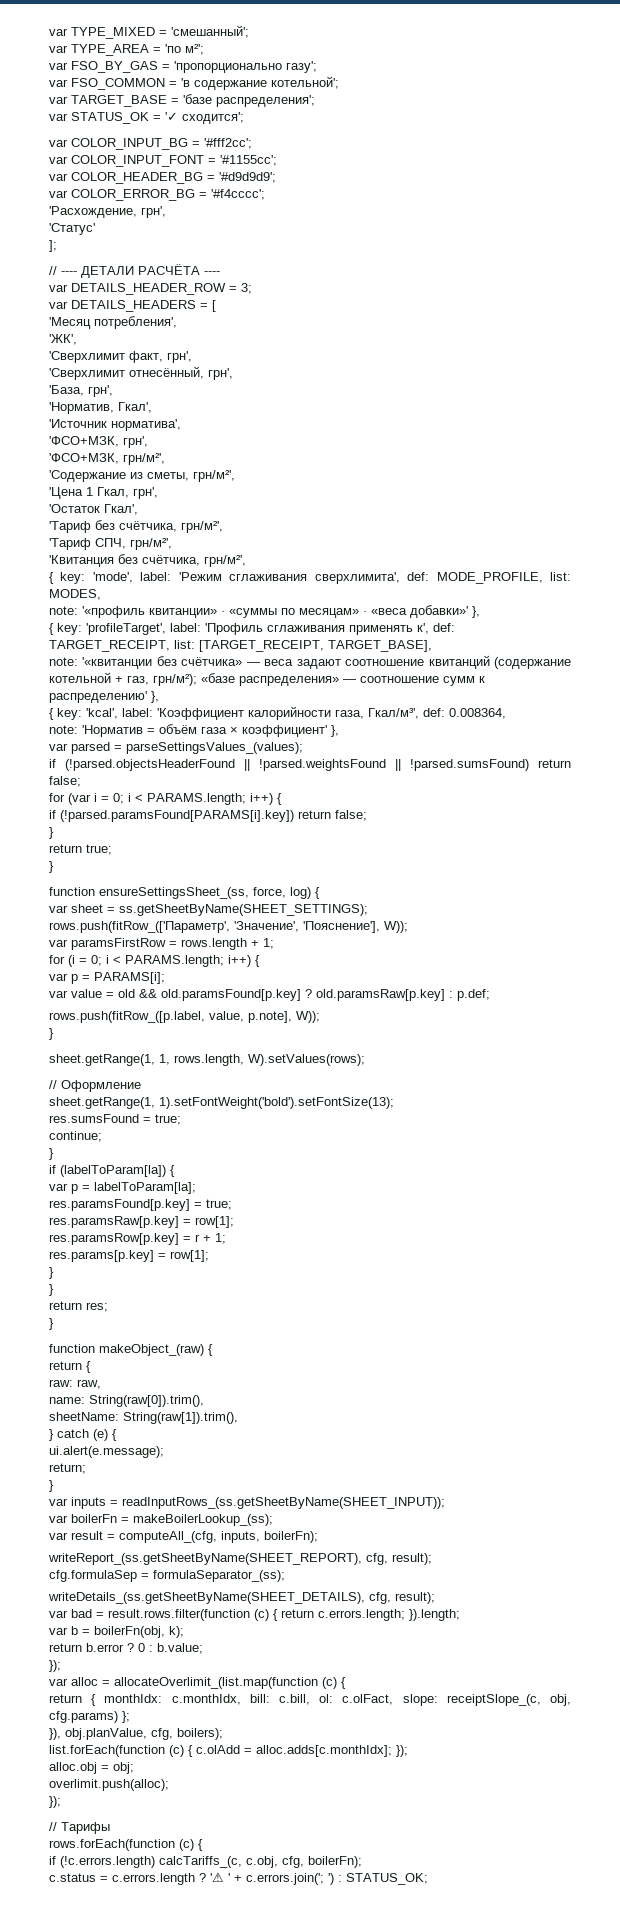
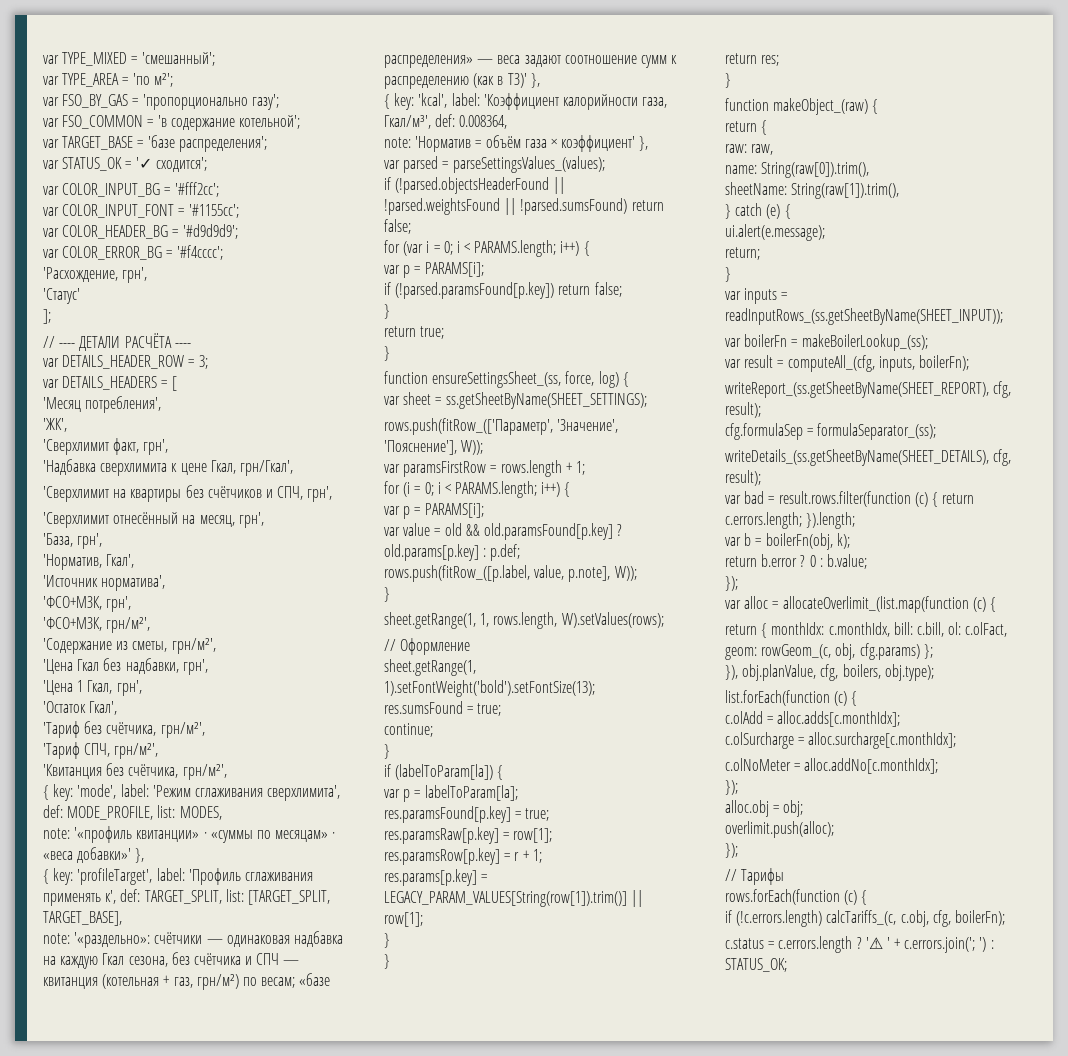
[49,366,204,380] 'Сверхлимит отнесённый, -> [43,459,293,476] [43,485,333,502] [43,512,235,528] 'Надбавка сверхлимита к цене Гкал, грн/Гкал', // 'Сверхлимит на квартиры без счётчиков и СПЧ, грн', // 'Сверхлимит отнесённый на месяц,
(235, 476) none -> [43,658,208,675] // 'Цена Гкал без надбавки, грн',
[49,640,324,652] TARGET_RECEIPT, list: [TARGET_RECEIPT, -> [144,889,330,905] TARGET_SPLIT, list: [TARGET_SPLIT,
[82,655,572,669] [49,672,485,686] [49,691,147,703] '«квитанции без счётчика» — веса задают соотношение квитанций (содержание котельной + газ, грн/м²); «базе распределения» — соотношение сумм к распределению' -> [74,931,343,948] [43,952,300,969] [43,973,331,990] [384,55,678,68] [384,73,527,89] '«раздельно»: счётчики — одинаковая надбавка на каждую Гкал сезона, без счётчика и СПЧ — квитанция (котельная + газ, грн/м²) по весам; «базе распределения» — веса задают соотношение сумм к распределению (как в ТЗ)'
[49,810,294,822] // if (!parsed.paramsFound[PARAMS[i].key]) -> [384,262,484,278] [384,282,555,299] // var p = PARAMS[i]; // if (!parsed.paramsFound[p.key])
[316,989,445,1001] old.paramsRaw[p.key] -> [384,544,479,561] old.params[p.key]
(166, 1256) none -> [384,890,644,907] LEGACY_PARAM_VALUES[String(row[1]).trim()] ||
[402,1694,541,1706] slope: receiptSlope_(c, -> [725,644,832,660] geom: rowGeom_(c,
[177,1728,223,1740] boilers); -> [842,664,934,681] boilers, obj.type);
(193, 1751) none -> (858, 698) //
(392, 1751) none -> [725,732,957,749] [725,758,939,774] // c.olSurcharge = alloc.surcharge[c.monthIdx]; // c.olNoMeter = alloc.addNo[c.monthIdx]; //

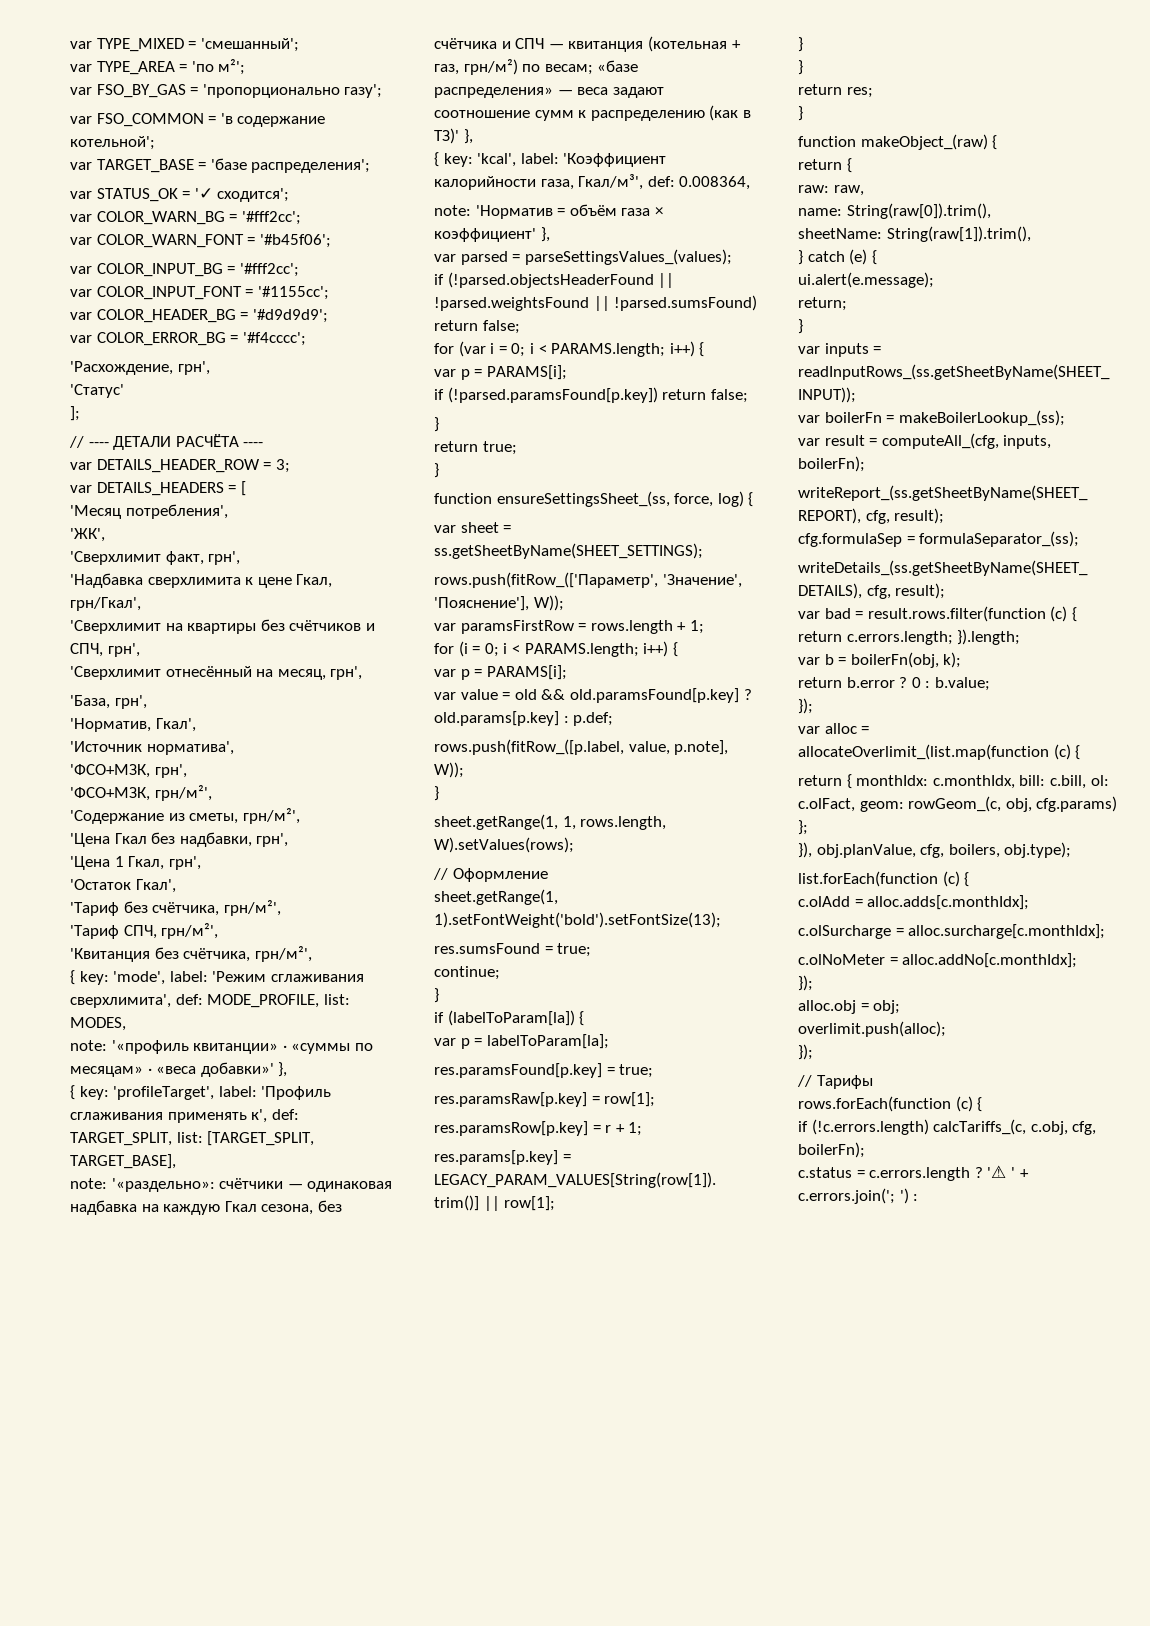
(207, 164) none -> [70,211,301,225] [70,234,331,248] // var COLOR_WARN_BG = '#fff2cc'; // var COLOR_WARN_FONT = '#b45f06';
[725,958,787,972] STATUS_OK; -> (919, 1197) none

